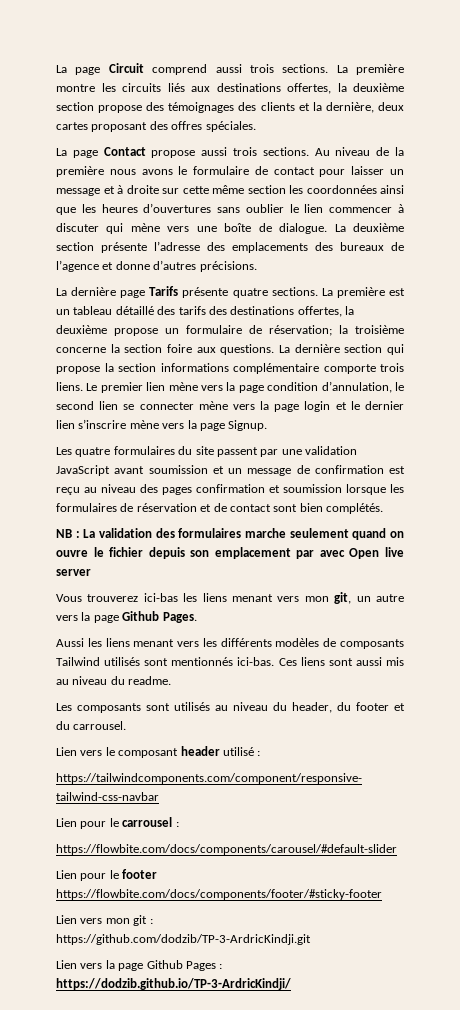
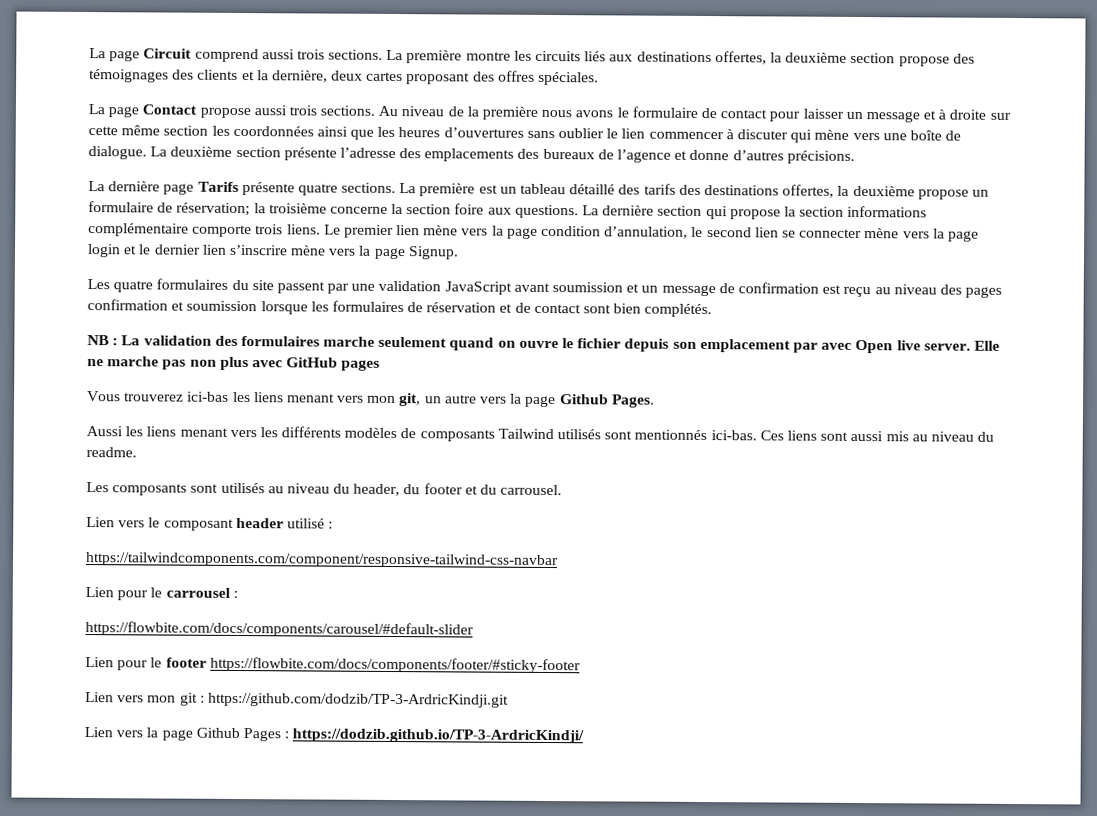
[56,569,91,576] server -> [923,340,1000,351] [87,356,381,371] server. Elle ne marche pas non plus avec GitHub pages

